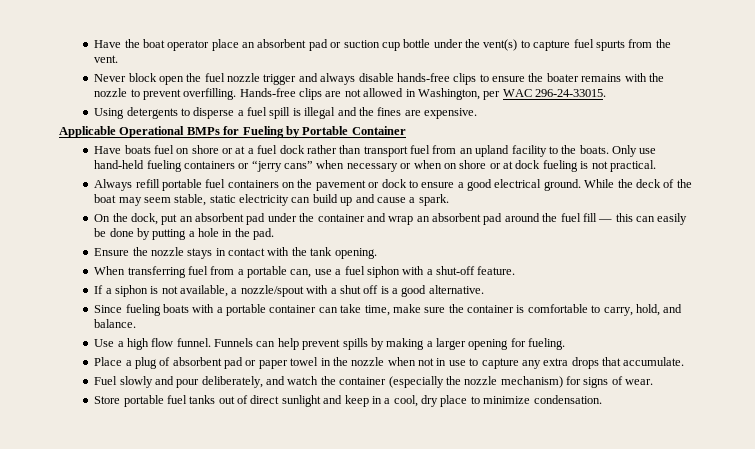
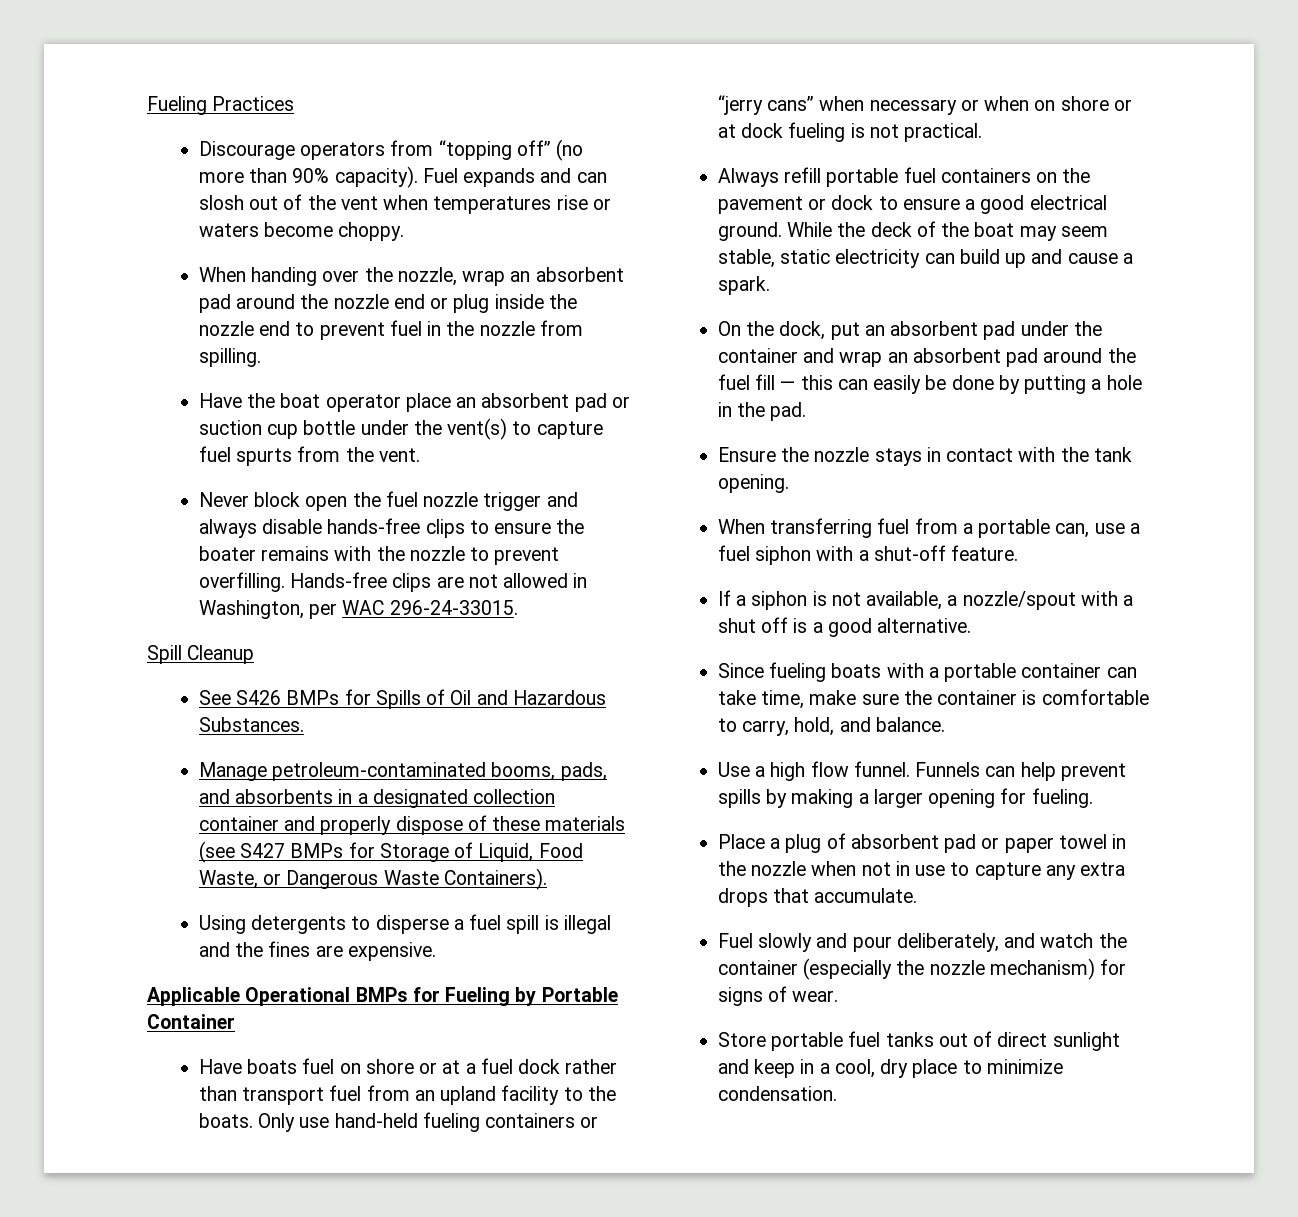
(94, 44) none -> [147,96,295,115] [198,139,584,161] [198,166,607,188] [198,194,611,214] [198,222,405,241] [198,267,624,286] [198,294,577,313] [198,320,583,340] [198,348,261,367] Fueling Practices // Discourage operators from “topping off” (no more than 90% capacity). Fuel expands and can slosh out of the vent when temperatures rise or waters become choppy. // When handing over the nozzle, wrap an absorbent pad around the nozzle end or plug inside the nozzle end to prevent fuel in the nozzle from spilling. //
(607, 93) none -> [147,645,255,664] [198,689,606,709] [198,717,304,732] [198,762,607,781] [198,789,556,808] [198,815,626,835] [198,841,583,863] [198,868,547,890] // Spill Cleanup // See S426 BMPs for Spills of Oil and Hazardous Substances. // Manage petroleum-contaminated booms, pads, and absorbents in a designated collection container and properly dispose of these materials (see S427 BMPs for Storage of Liquid, Food Waste, or Dangerous Waste Containers).

